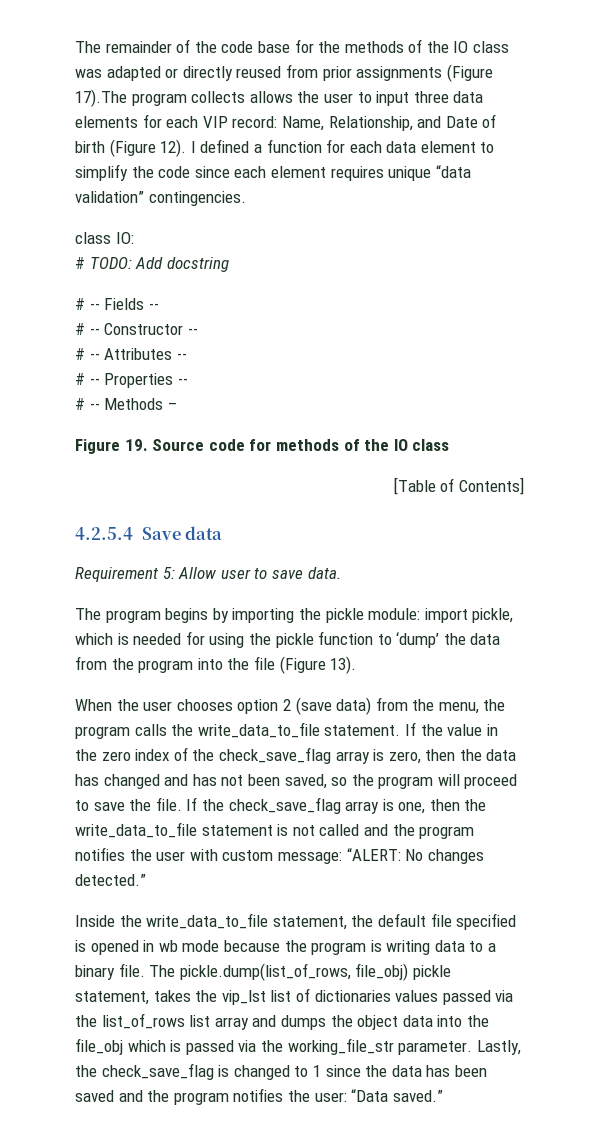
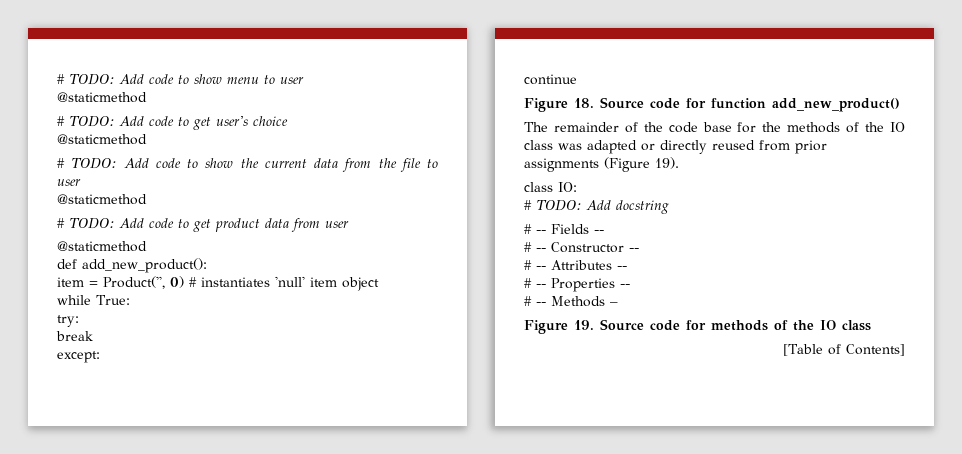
(75, 47) none -> [57,74,304,85] [57,92,147,103] [57,116,288,130] [57,134,147,145] [57,158,438,172] [57,179,81,186] [57,194,147,205] [57,218,349,232] [57,241,147,252] [57,258,207,273] [57,276,379,291] [57,295,130,305] [57,315,79,327] [56,331,93,341] [57,351,100,363] [524,74,577,85] [524,97,900,112] # TODO: Add code to show menu to user // @staticmethod // # TODO: Add code to get user's choice // @staticmethod // # TODO: Add code to show the current data from the file to user // @staticmethod // # TODO: Add code to get product data from user // @staticmethod // def add_new_product(): // item = Product('', 0) # instantiates 'null' item object // while True: // try: // break // except: // continue // Figure 18. Source code for function add_new_product() //
[75,89,484,107] [75,114,497,131] [75,139,495,157] [75,164,471,181] [75,191,246,206] 17).The program collects allows the user to input three data elements for each VIP record: Name, Relationship, and Date of birth (Figure 12). I defined a function for each data element to simplify the code since each element requires unique “data validation” contingencies. -> [655,157,679,169] 19).
[75,526,222,540] [75,567,341,582] [75,608,514,623] [75,631,501,648] [75,656,357,674] [75,697,506,715] [75,722,498,739] [75,747,517,764] [75,774,518,789] [75,797,487,814] [75,822,475,839] [75,847,484,864] [75,874,146,886] [75,913,517,930] [75,940,497,955] [75,963,451,981] [75,988,514,1005] [75,1013,489,1030] [75,1038,521,1055] [75,1063,487,1080] [75,1088,443,1105] // 4.2.5.4 Save data // Requirement 5: Allow user to save data. // The program begins by importing the pickle module: import pickle, which is needed for using the pickle function to ‘dump’ the data from the program into the file (Figure 13). // When the user chooses option 2 (save data) from the menu, the program calls the write_data_to_file statement. If the value in the zero index of the check_save_flag array is zero, then the data has changed and has not been saved, so the program will proceed to save the file. If the check_save_flag array is one, then the write_data_to_file statement is not called and the program notifies the user with custom message: “ALERT: No changes detected.” // Inside the write_data_to_file statement, the default file specified is opened in wb mode because the program is writing data to a binary file. The pickle.dump(list_of_rows, file_obj) pickle statement, takes the vip_lst list of dictionaries values passed via the list_of_rows list array and dumps the object data into the file_obj which is passed via the working_file_str parameter. Lastly, the check_save_flag is changed to 1 since the data has been saved and the program notifies the user: “Data saved.” -> (905, 350) none

